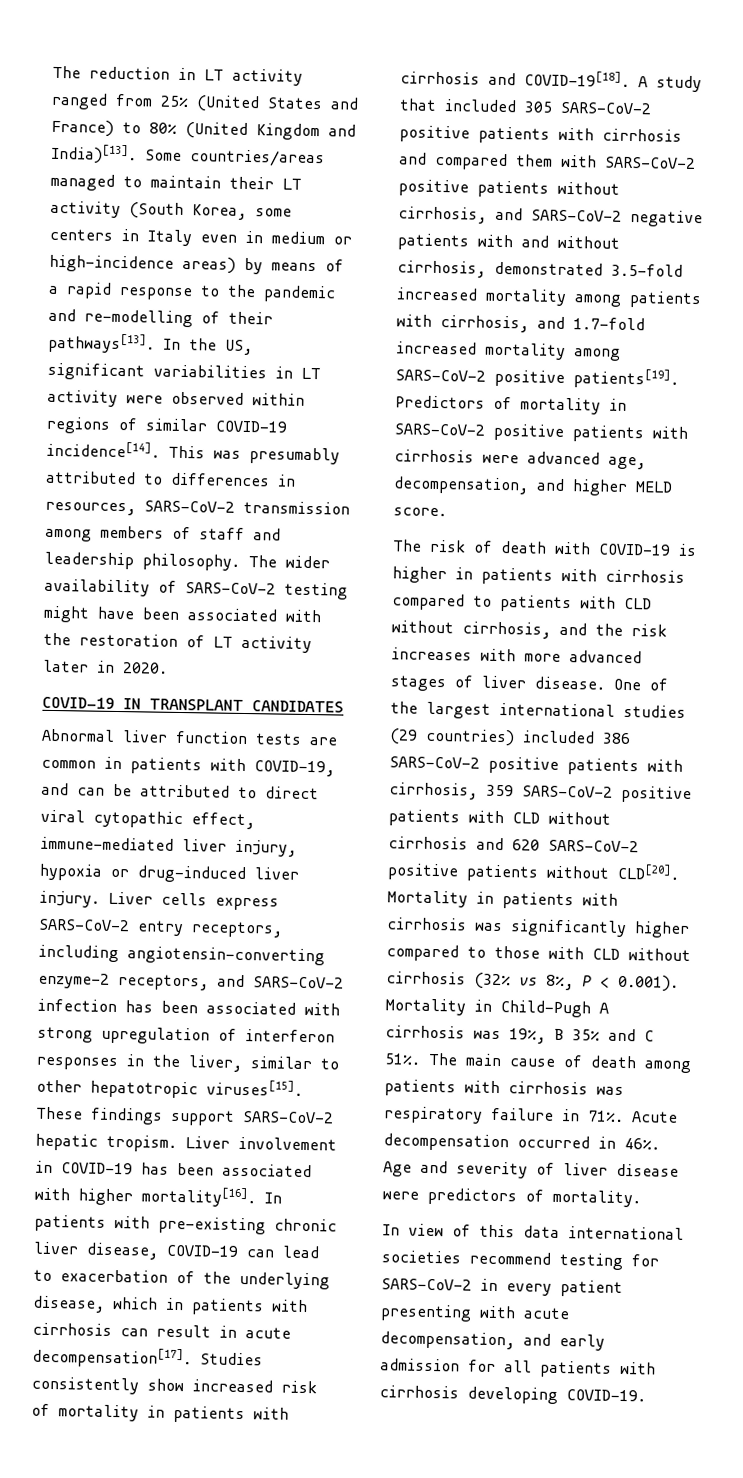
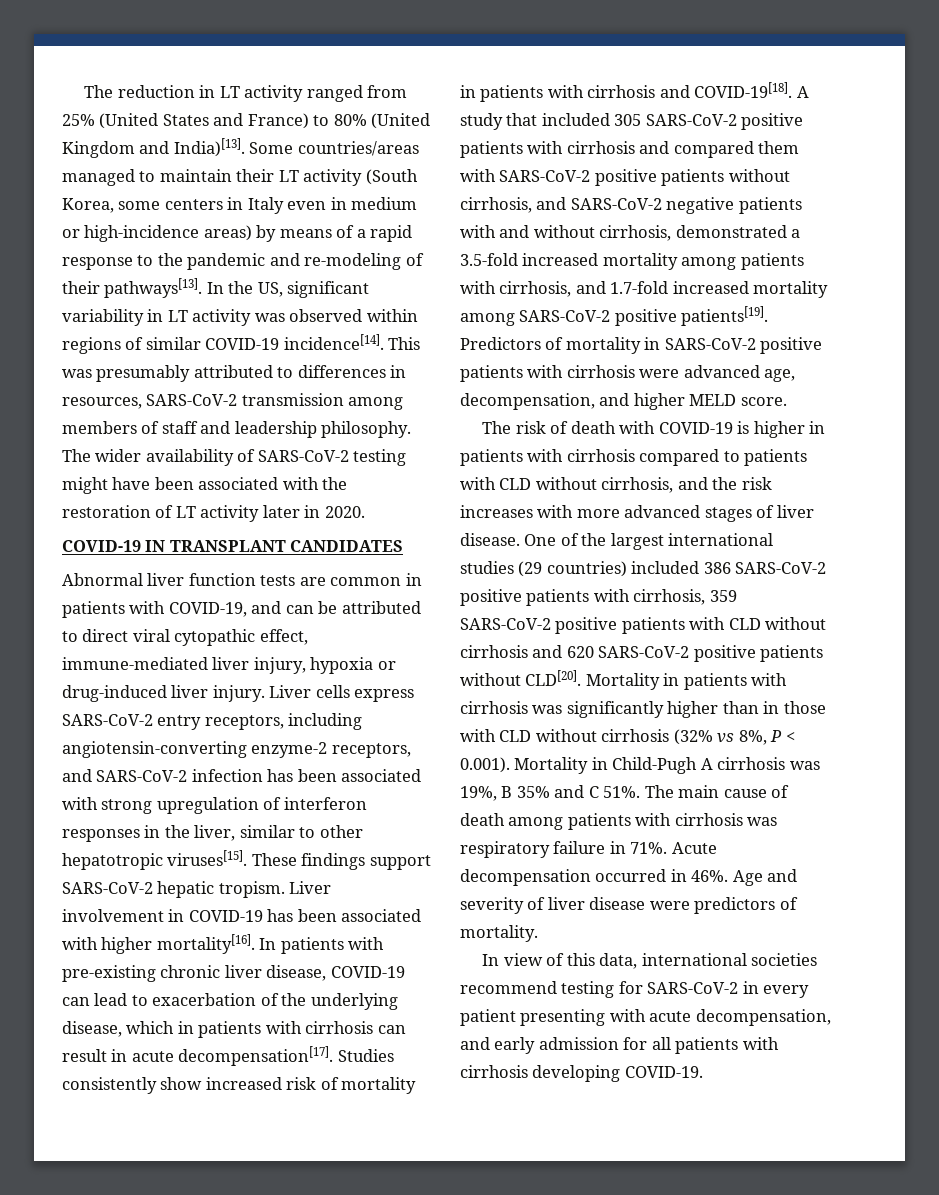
[84,309,193,328] re-modelling -> [304,253,402,270] re-modeling
[153,364,321,380] [47,389,163,407] variabilities in LT activity were -> [62,309,285,326] variability in LT activity was
(603, 268) none -> [791,229,801,238] a
[386,944,486,962] compared to -> [722,701,780,714] than in
[523,1225,560,1239] data -> [599,953,638,969] data,

